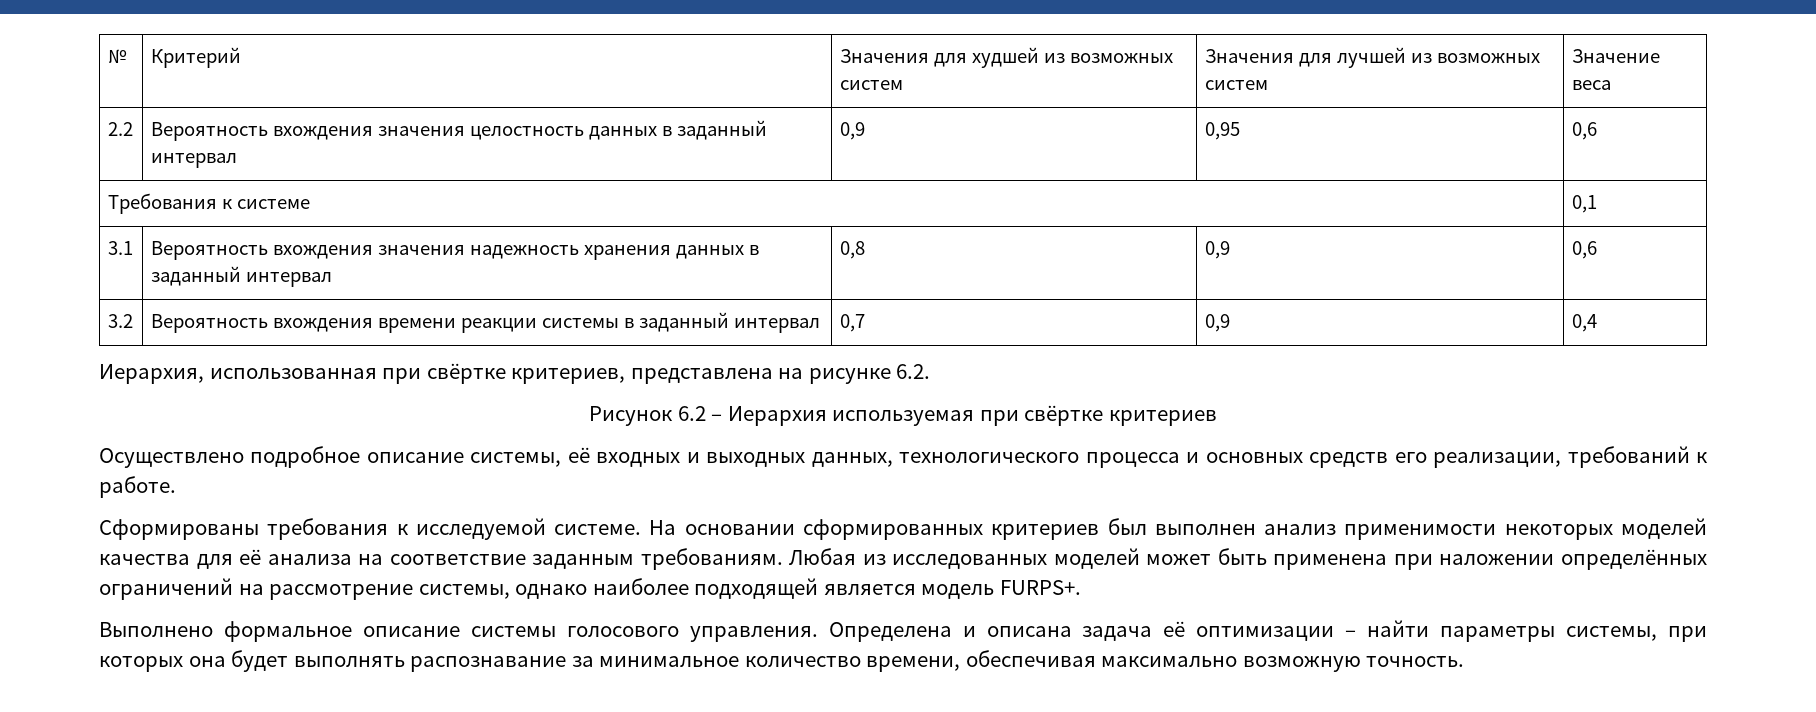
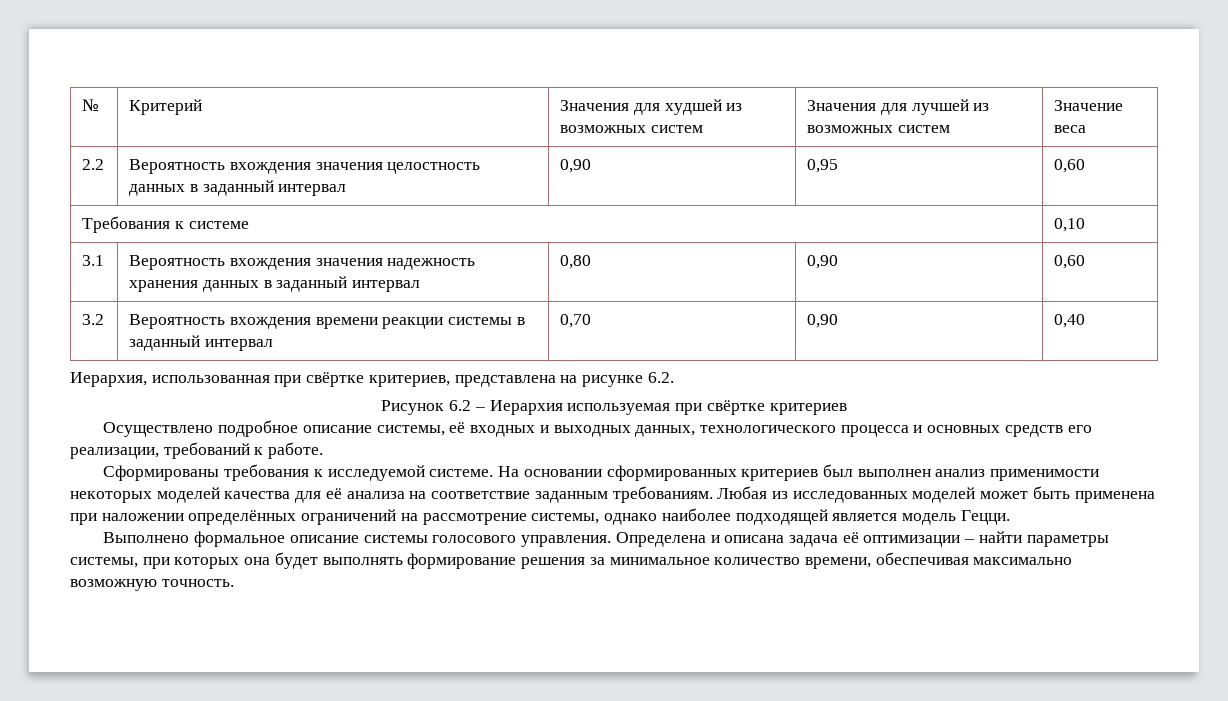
[839,122,865,140] 0,9 -> [560,159,592,173] 0,90
[1571,122,1597,140] 0,6 -> [1054,159,1086,173] 0,60
[1571,195,1597,213] 0,1 -> [1054,218,1086,232] 0,10
[839,241,865,259] [1204,241,1230,259] [1571,241,1597,259] 0,8 | 0,9 | 0,6 -> [560,255,592,269] [807,255,839,269] [1054,255,1086,269] 0,80 | 0,90 | 0,60
[839,314,865,332] [1204,314,1230,332] [1571,314,1597,332] 0,7 | 0,9 | 0,4 -> [560,314,592,328] [807,314,839,328] [1054,314,1086,328] 0,70 | 0,90 | 0,40
[999,580,1081,595] FURPS+. -> [960,510,1010,525] Гецци.
[410,656,567,672] распознавание -> [407,553,586,569] формирование решения

